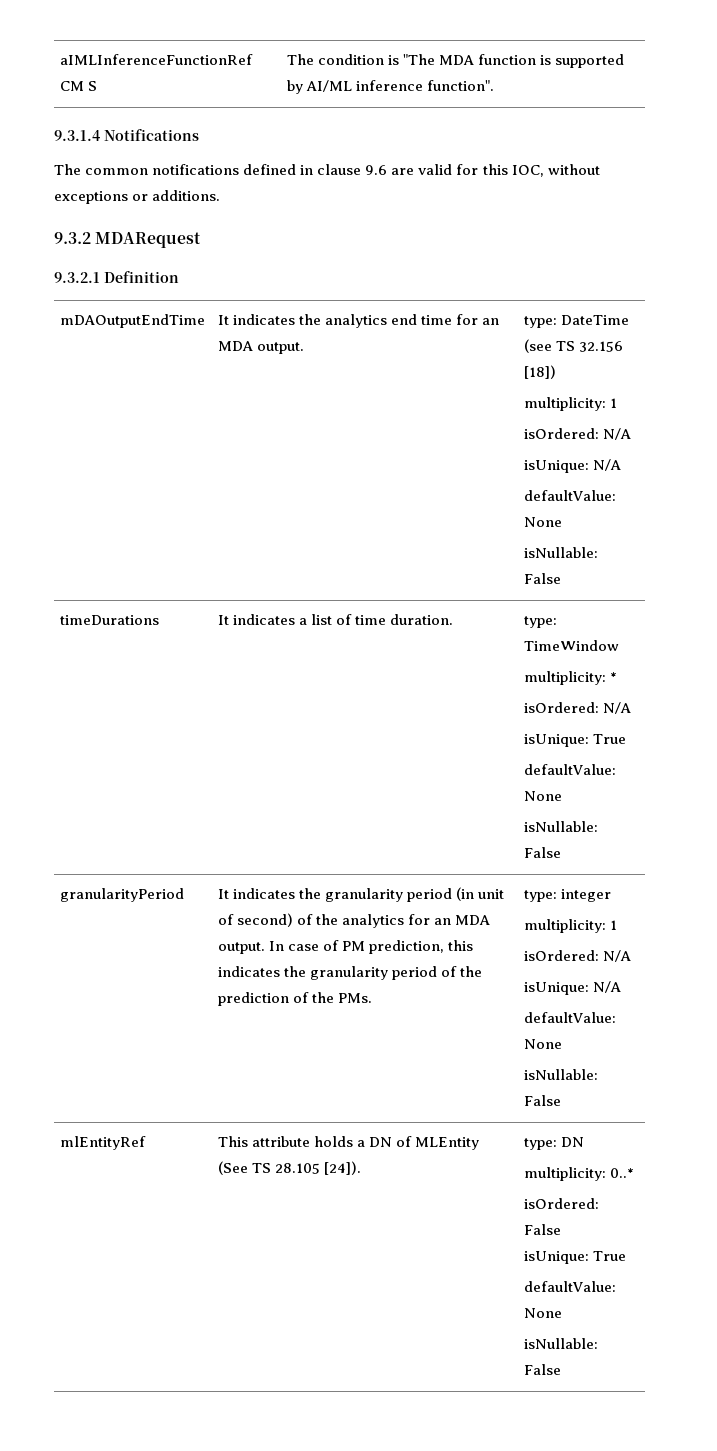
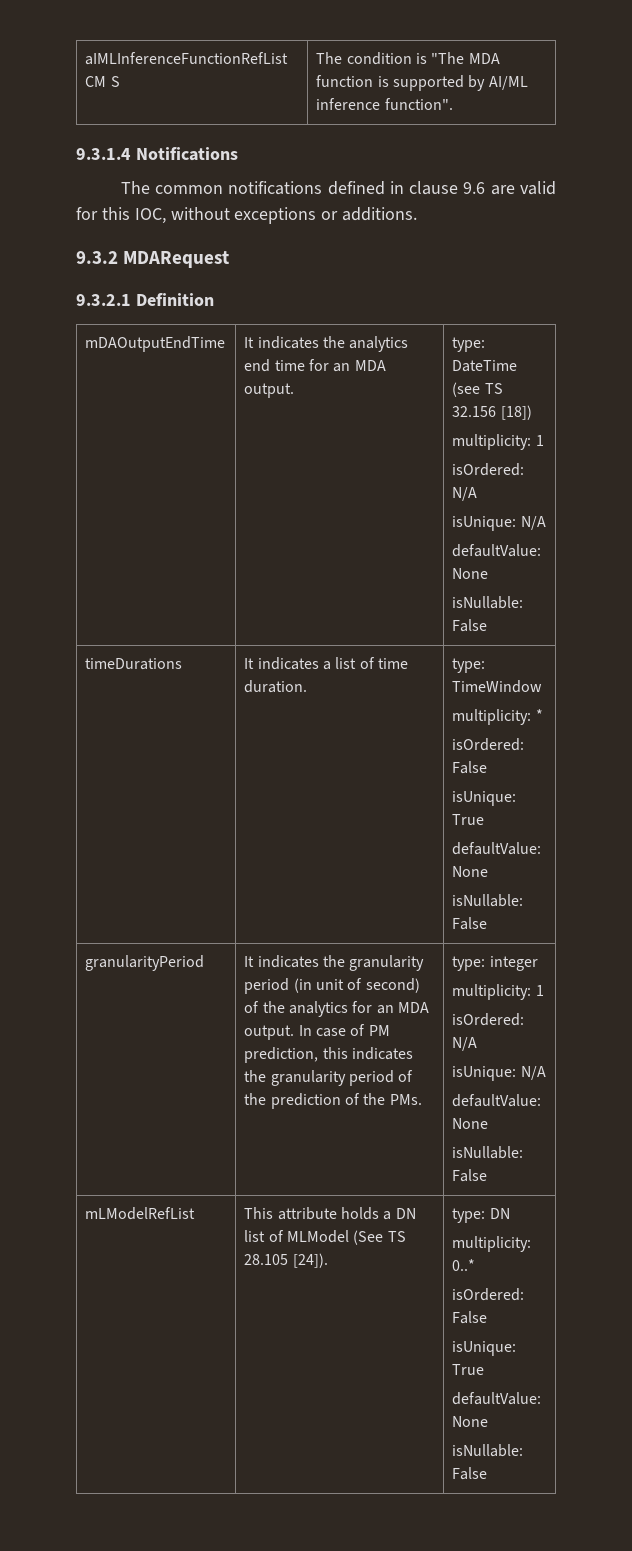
[60,54,254,65] aIMLInferenceFunctionRef -> [85,52,289,65] aIMLInferenceFunctionRefList
[603,702,632,714] N/A -> [452,761,488,774] False
[60,1136,147,1150] mlEntityRef -> [85,1207,196,1220] mLModelRefList
[396,1136,480,1150] of MLEntity -> [244,1230,349,1243] list of MLModel

